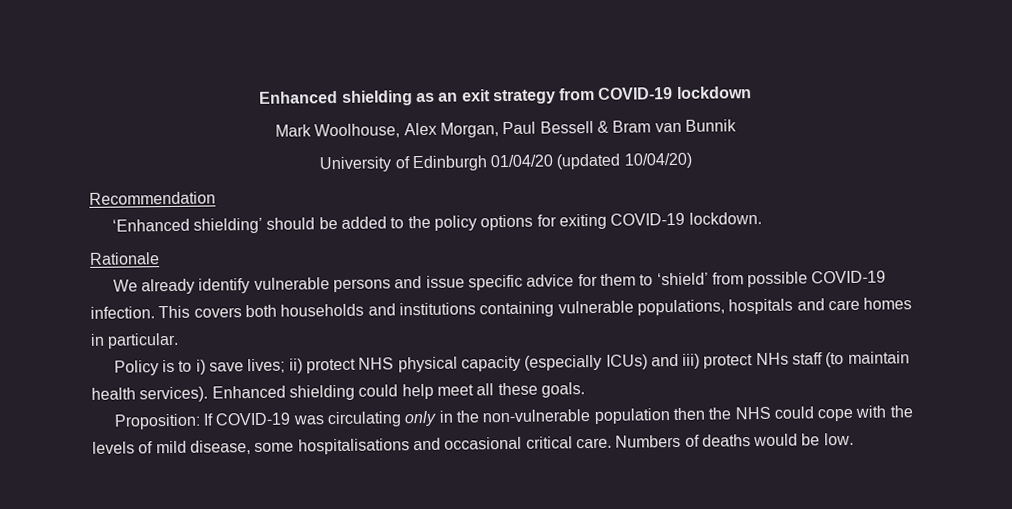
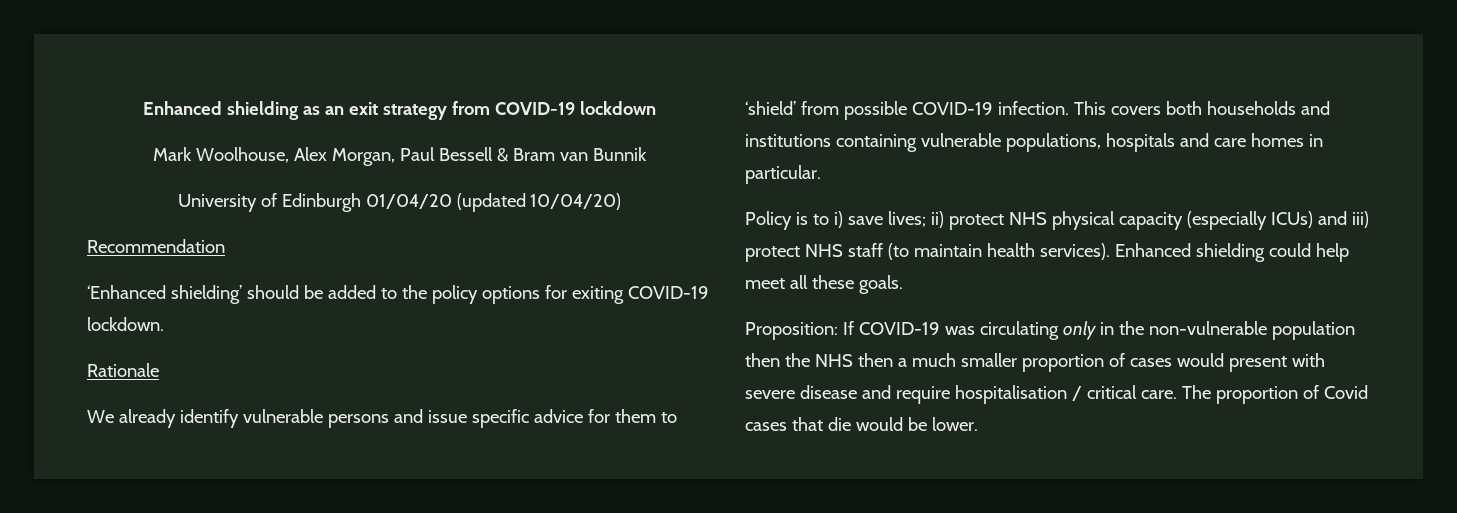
[755,352,789,366] NHs -> [804,244,843,257] NHS
[773,405,913,422] [92,434,751,455] could cope with the levels of mild disease, some hospitalisations and occasional critical care. Numbers of deaths -> [857,353,1325,372] [745,385,1368,404] [745,417,851,431] then a much smaller proportion of cases would present with severe disease and require hospitalisation / critical care. The proportion of Covid cases that die
[823,432,854,446] low. -> [931,417,978,431] lower.

